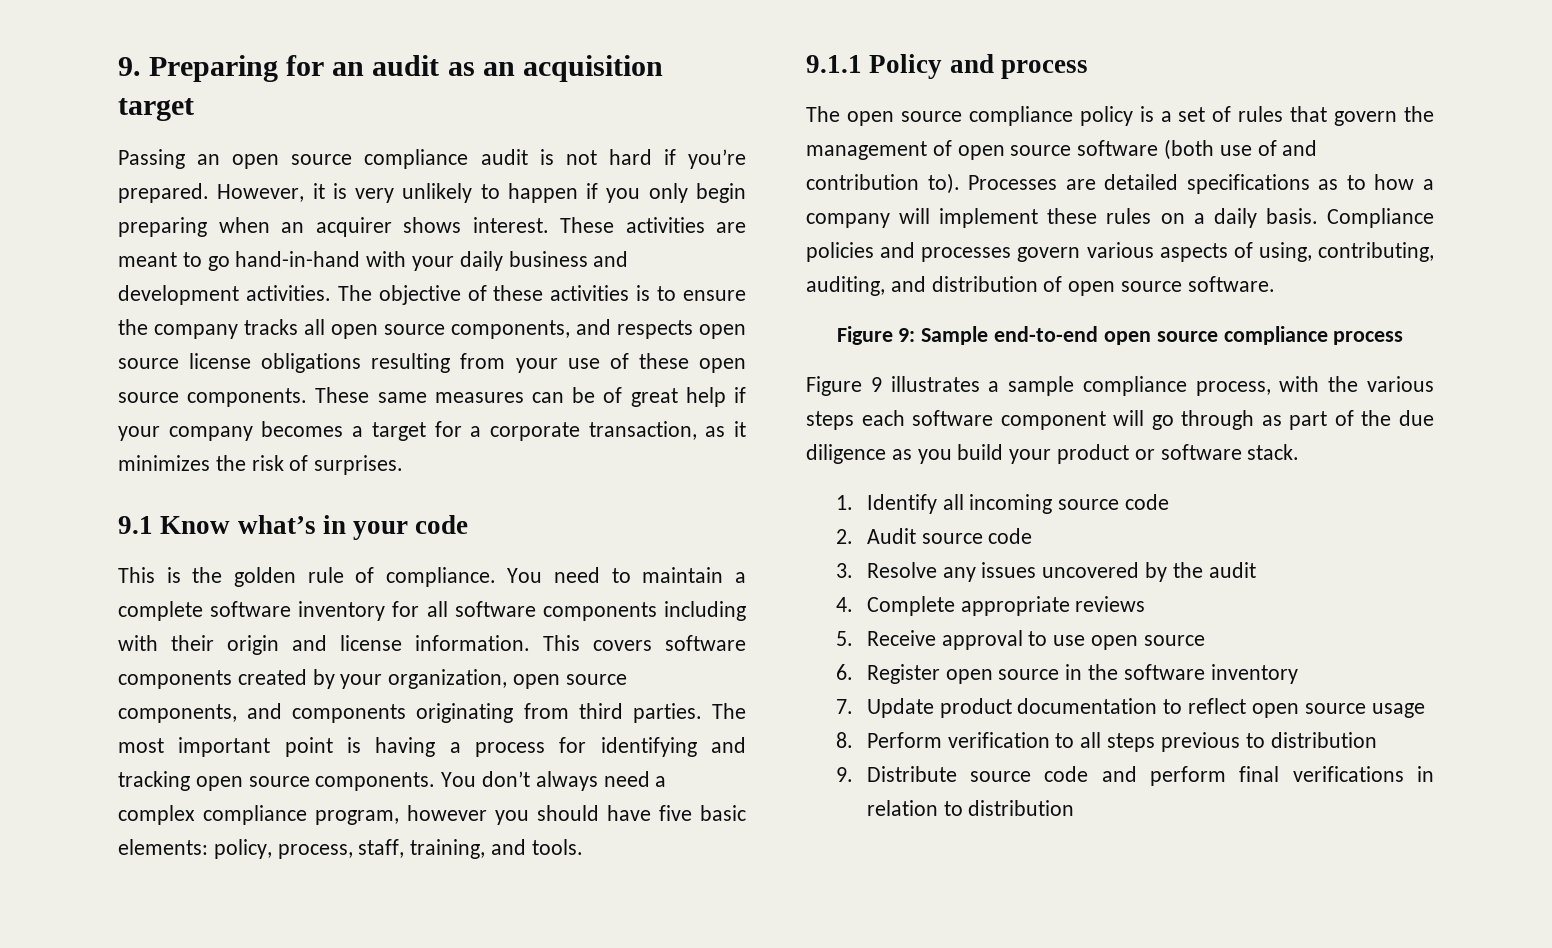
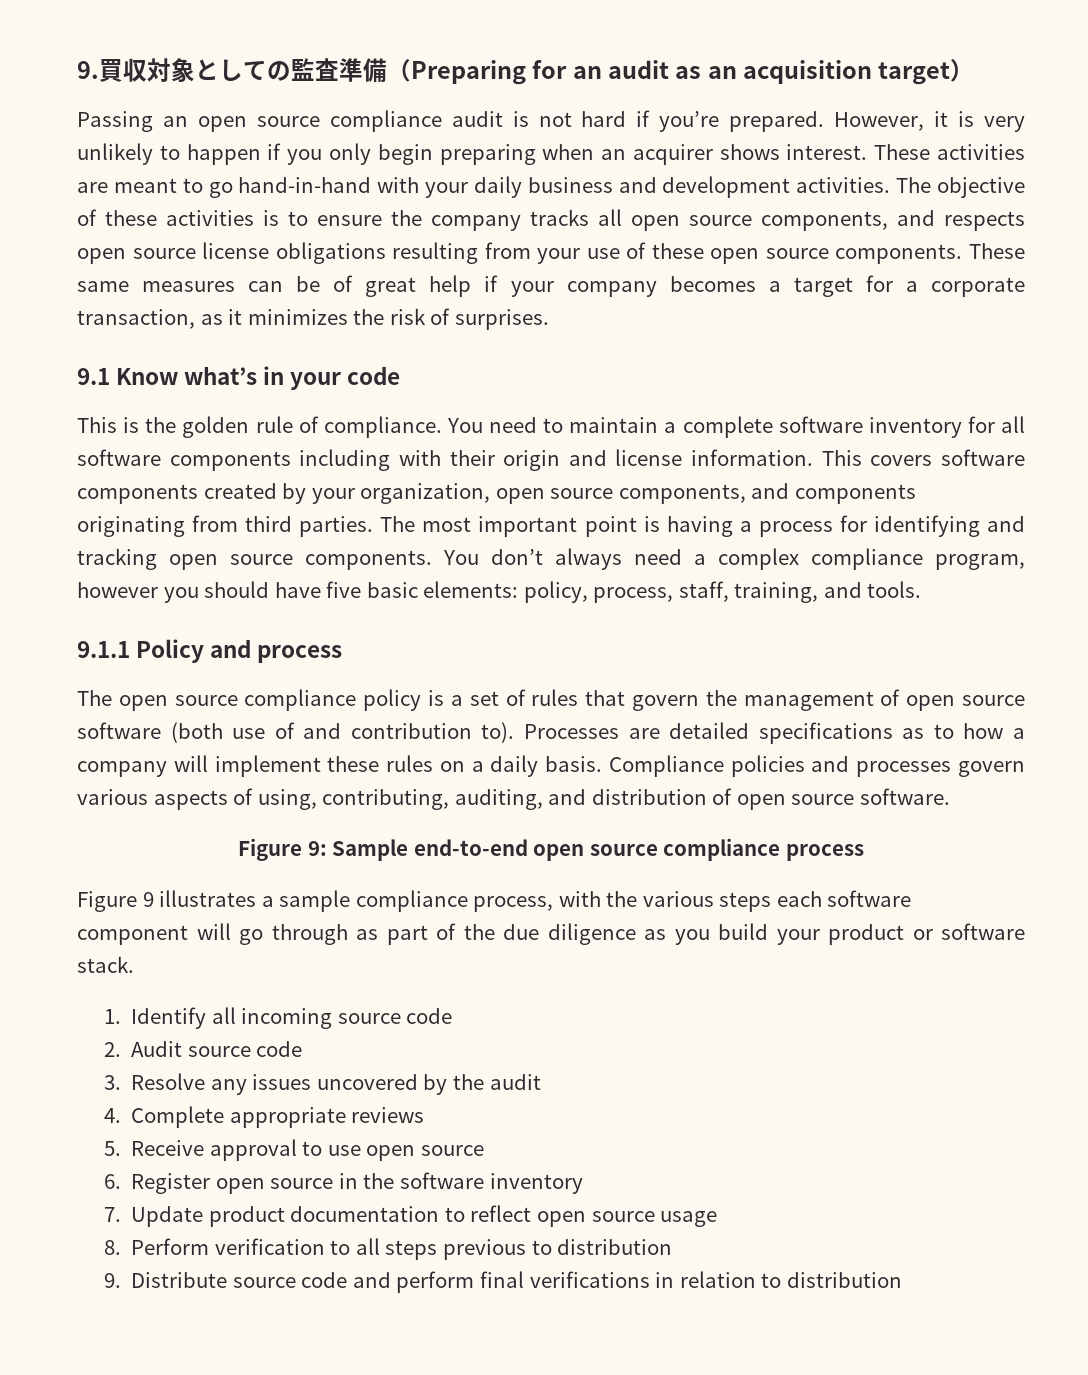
[118,57,141,76] 9. -> [77,58,411,83] 9.買収対象としての監査準備（
(194, 109) none -> [950,59,975,82] ）

